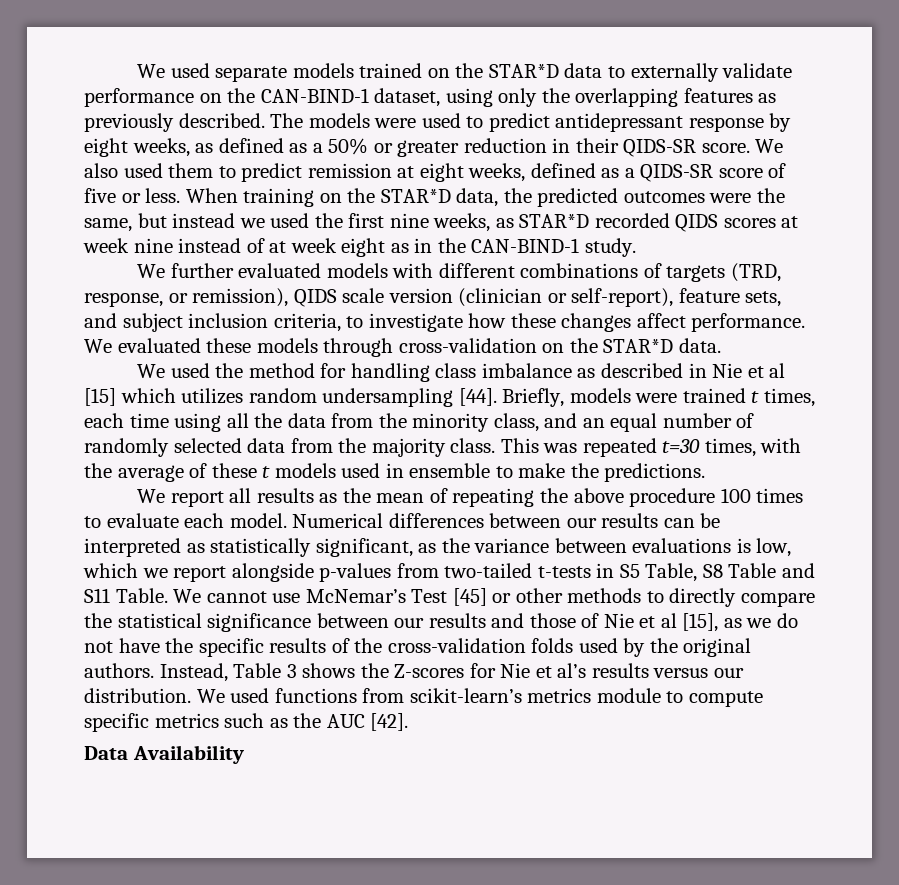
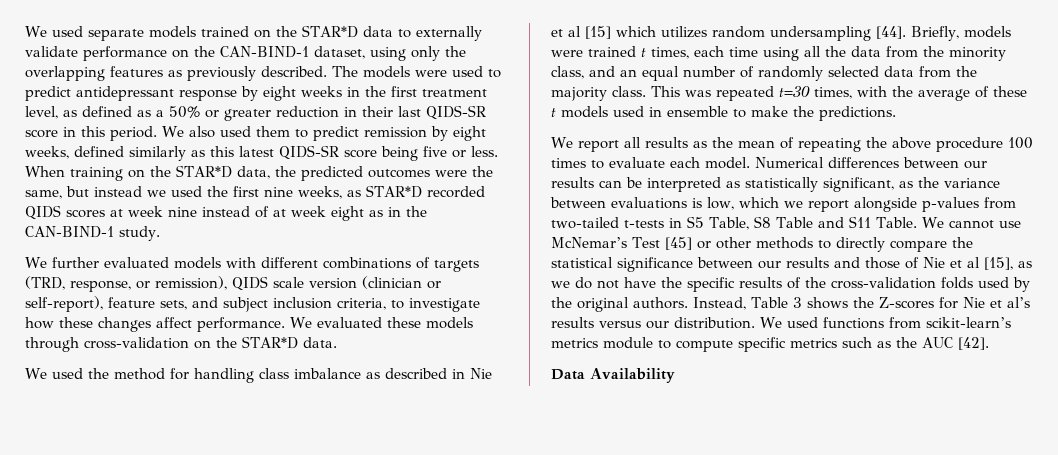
[132,138,190,157] weeks, -> [301,86,487,97] [25,106,58,119] weeks in the first treatment level,
[623,139,750,157] QIDS-SR score. -> [398,105,486,120] [25,126,157,141] last QIDS-SR score in this period.
[397,166,415,178] at -> [430,126,448,141] by
[601,163,787,182] as a QIDS-SR score of -> [129,145,418,161] similarly as this latest QIDS-SR score being

